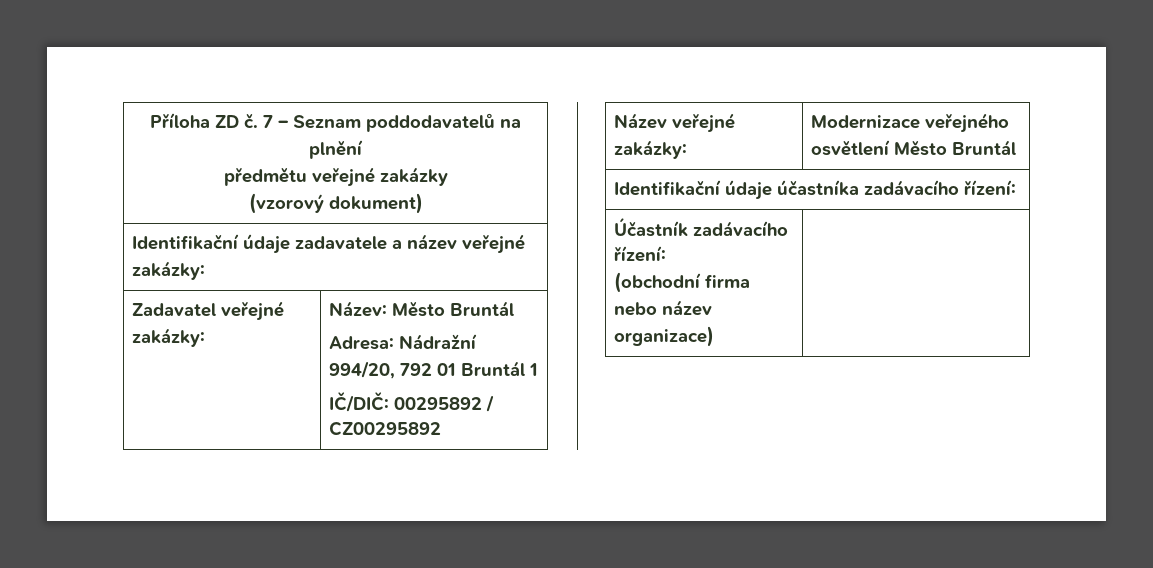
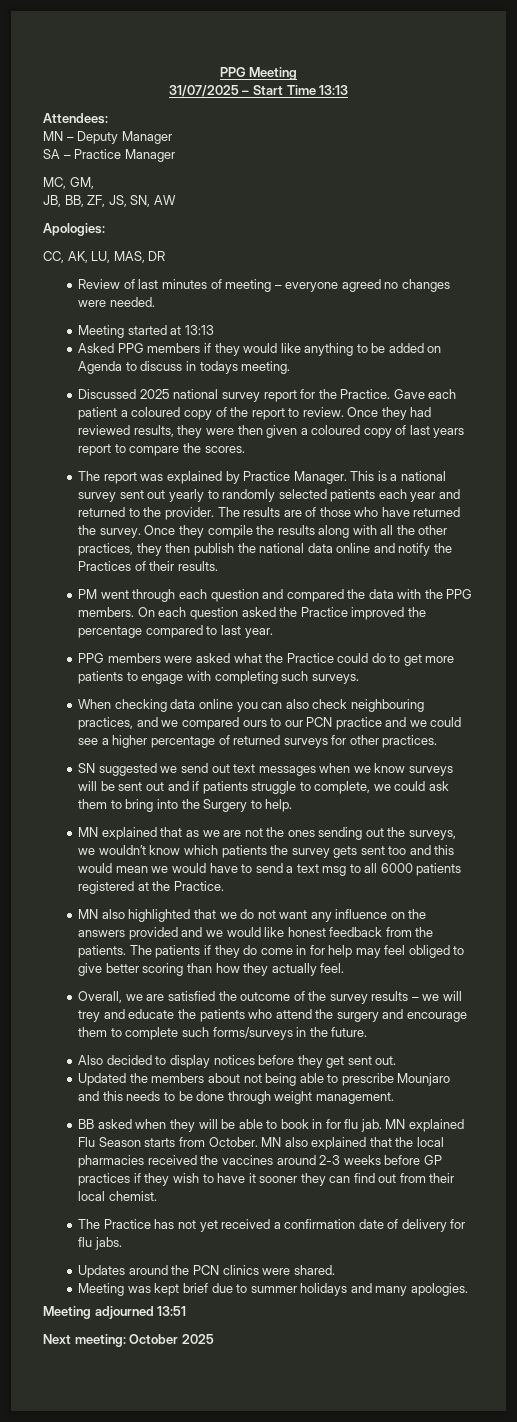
[150,113,521,132] [309,140,363,159] [223,167,448,187] [248,193,423,214] [132,234,526,254] [132,261,206,280] [132,301,285,321] [132,328,206,347] [329,301,515,317] [329,334,478,350] [329,361,539,379] [329,391,495,412] [329,421,442,436] [614,113,736,133] [614,140,688,159] [811,113,1010,133] [811,140,1017,156] [614,180,1017,200] [614,217,789,237] [614,246,667,262] [614,272,751,293] [614,300,713,316] [614,326,715,347] Příloha ZD č. 7 – Seznam poddodavatelů na plnění // předmětu veřejné zakázky // (vzorový dokument) // Identifikační údaje zadavatele a název veřejné zakázky: // Zadavatel veřejné zakázky: | Název: Město Bruntál // Adresa: Nádražní 994/20, 792 01 Bruntál 1 // IČ/DIČ: 00295892 / CZ00295892 // Název veřejné zakázky: | Modernizace veřejného osvětlení Město Bruntál // Identifikační údaje účastníka zadávacího řízení: // Účastník zadávacího řízení: // (obchodní firma nebo název organizace) | -> [219,67,298,80] [168,85,349,97] [43,113,108,124] [43,131,172,144] [43,149,175,162] [43,177,94,189] [43,195,176,207] [43,223,105,236] [43,251,166,263] [78,279,450,292] [78,297,155,307] [78,325,214,338] [78,343,442,356] [78,361,291,374] [78,389,457,402] [78,407,432,420] [78,425,465,438] [78,443,245,456] [78,471,446,484] [78,489,460,502] [78,507,461,520] [78,525,448,538] [78,543,452,556] [78,561,218,571] [78,589,473,602] [78,607,426,620] [78,625,273,638] [78,653,455,666] [78,671,359,684] [78,699,424,712] [78,717,462,730] [78,735,438,748] [78,763,453,776] [78,781,449,794] [78,799,293,812] [78,827,456,840] [78,845,455,858] [78,863,462,876] [78,881,224,894] [78,909,427,922] [78,927,434,940] [78,945,465,958] [78,963,345,976] [78,991,462,1004] [78,1009,467,1022] [78,1027,368,1040] [78,1055,397,1068] [78,1073,451,1086] [78,1091,394,1104] [78,1119,464,1132] [78,1137,444,1150] [78,1155,442,1168] [78,1173,455,1186] [78,1191,157,1201] [78,1219,466,1232] [78,1237,122,1250] [78,1265,335,1278] [78,1283,468,1296] [43,1306,187,1319] [43,1334,214,1347] PPG Meeting // 31/07/2025 – Start Time 13:13 // Attendees: // MN – Deputy Manager // SA – Practice Manager // MC, GM, // JB, BB, ZF, JS, SN, AW // Apologies: // CC, AK, LU, MAS, DR // Review of last minutes of meeting – everyone agreed no changes were needed. // Meeting started at 13:13 // Asked PPG members if they would like anything to be added on Agenda to discuss in todays meeting. // Discussed 2025 national survey report for the Practice. Gave each patient a coloured copy of the report to review. Once they had reviewed results, they were then given a coloured copy of last years report to compare the scores. // The report was explained by Practice Manager. This is a national survey sent out yearly to randomly selected patients each year and returned to the provider. The results are of those who have returned the survey. Once they compile the results along with all the other practices, they then publish the national data online and notify the Practices of their results. // PM went through each question and compared the data with the PPG members. On each question asked the Practice improved the percentage compared to last year. // PPG members were asked what the Practice could do to get more patients to engage with completing such surveys. // When checking data online you can also check neighbouring practices, and we compared ours to our PCN practice and we could see a higher percentage of returned surveys for other practices. // SN suggested we send out text messages when we know surveys will be sent out and if patients struggle to complete, we could ask them to bring into the Surgery to help. // MN explained that as we are not the ones sending out the surveys, we wouldn’t know which patients the survey gets sent too and this would mean we would have to send a text msg to all 6000 patients registered at the Practice. // MN also highlighted that we do not want any influence on the answers provided and we would like honest feedback from the patients. The patients if they do come in for help may feel obliged to give better scoring than how they actually feel. // Overall, we are satisfied the outcome of the survey results – we will trey and educate the patients who attend the surgery and encourage them to complete such forms/surveys in the future. // Also decided to display notices before they get sent out. // Updated the members about not being able to prescribe Mounjaro and this needs to be done through weight management. // BB asked when they will be able to book in for flu jab. MN explained Flu Season starts from October. MN also explained that the local pharmacies received the vaccines around 2-3 weeks before GP practices if they wish to have it sooner they can find out from their local chemist. // The Practice has not yet received a confirmation date of delivery for flu jabs. // Updates around the PCN clinics were shared. // Meeting was kept brief due to summer holidays and many apologies. // Meeting adjourned 13:51 // Next meeting: October 2025

